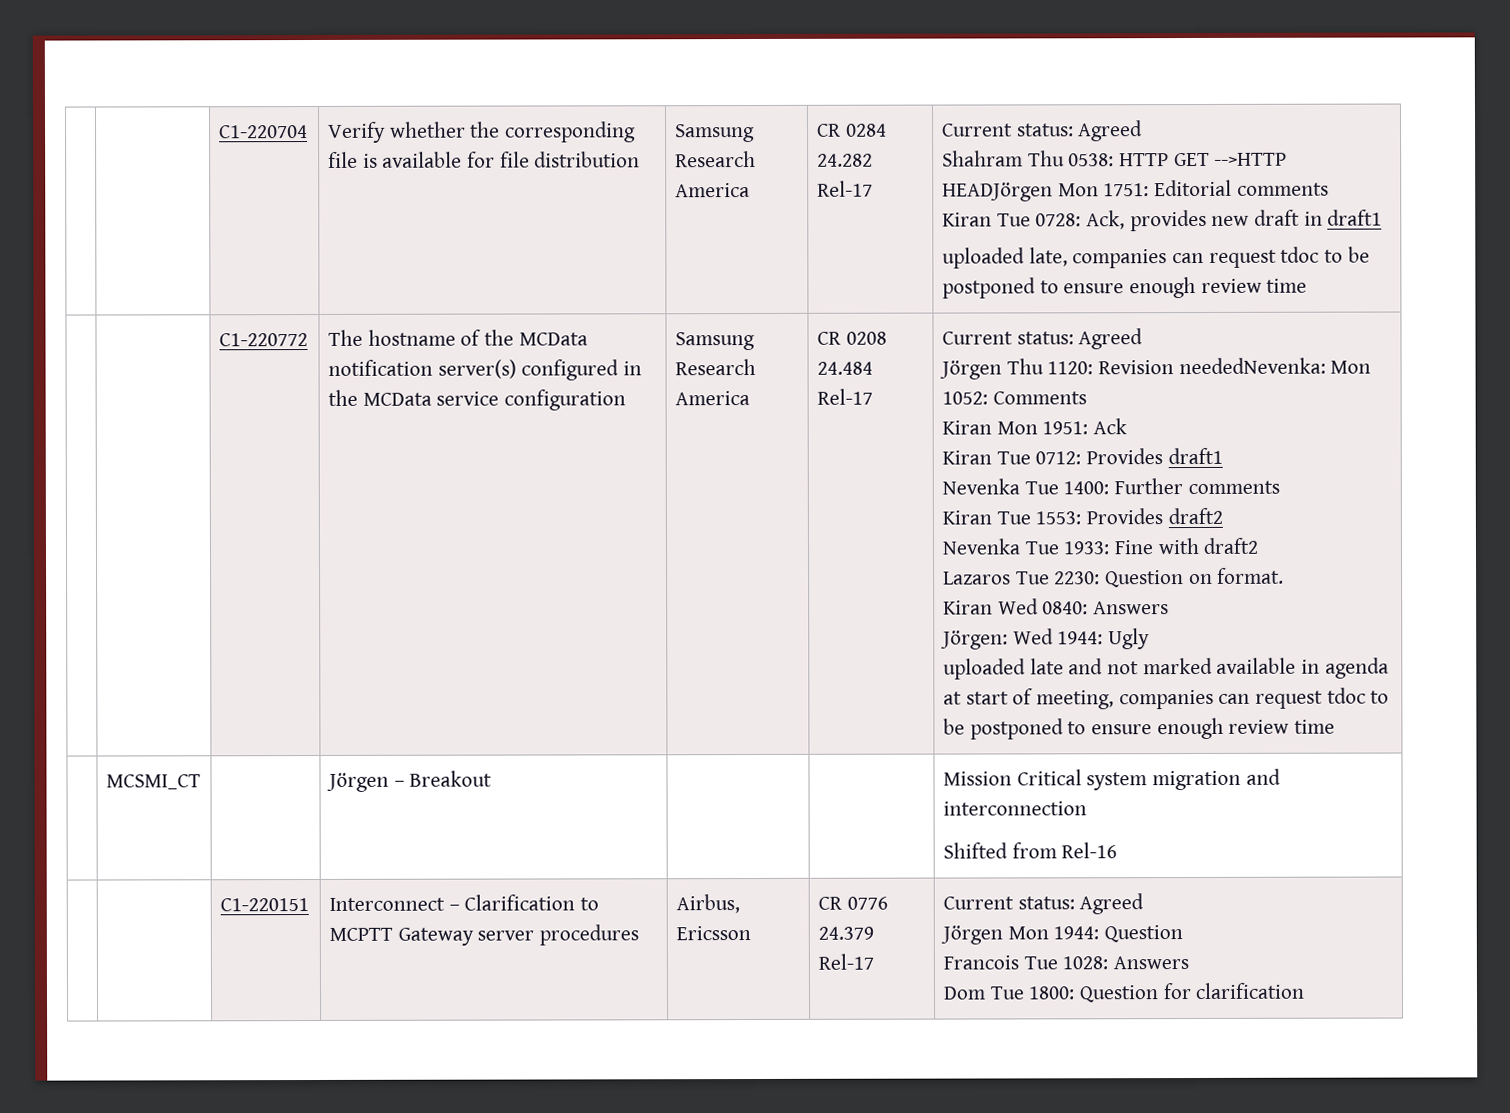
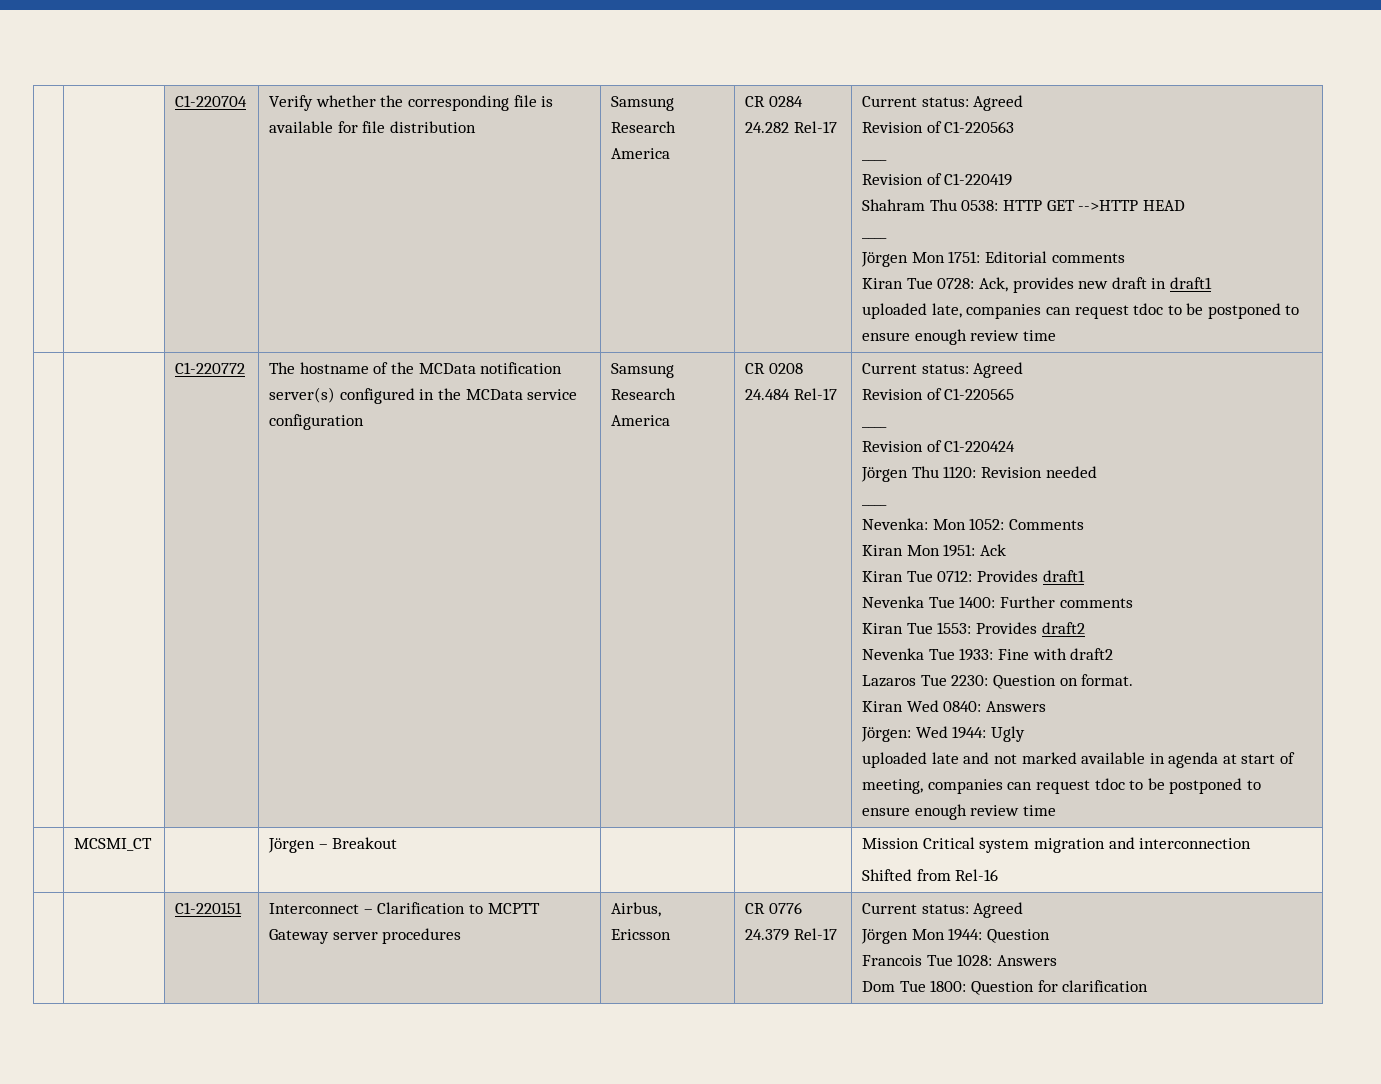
(1144, 131) none -> [862,121,1015,133] [862,159,888,161] [862,173,1013,186] // Revision of C1-220563 // ____ // Revision of C1-220419
[941,182,1053,202] HEADJörgen -> [1142,200,1185,211] [862,237,888,239] [861,252,909,267] HEAD // ____ // Jörgen
(1144, 339) none -> [862,388,1015,400] [862,426,888,428] [862,440,1016,452] // Revision of C1-220565 // ____ // Revision of C1-220424
[1178,357,1326,375] neededNevenka: -> [1045,466,1097,478] [862,504,888,506] [862,518,929,530] needed // ____ // Nevenka:

